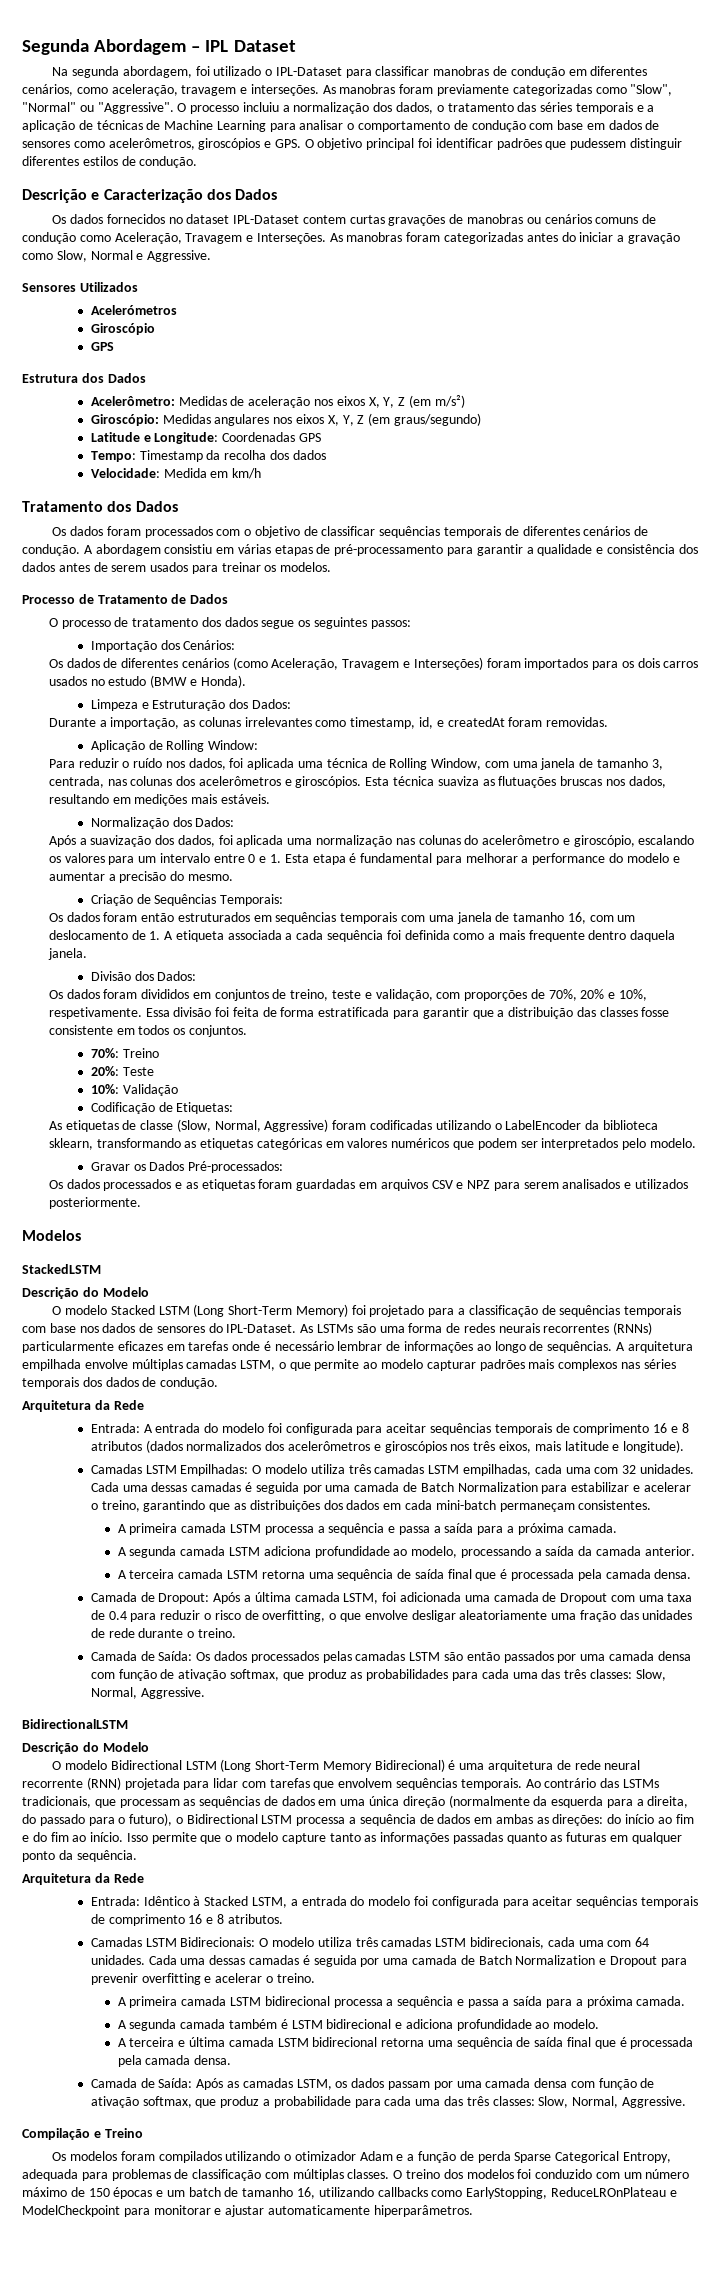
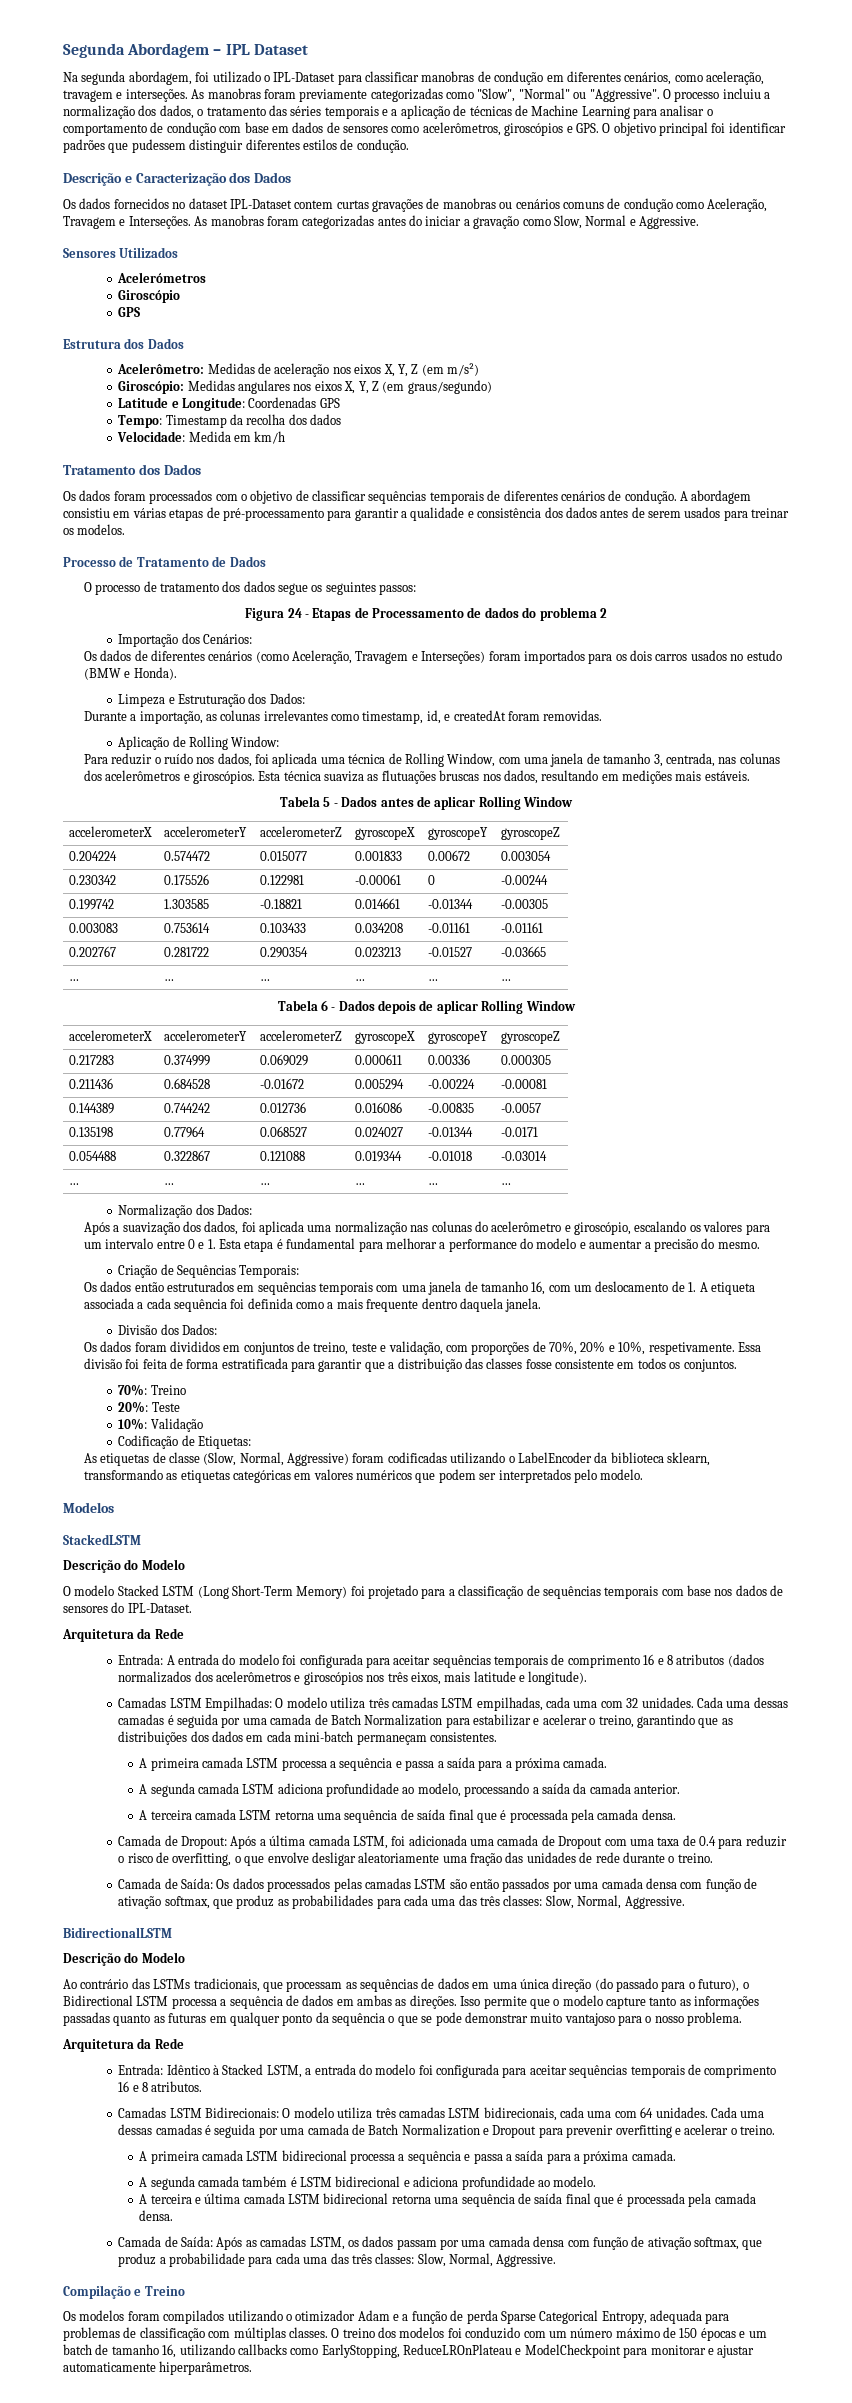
(411, 624) none -> [245,607,607,621] // Figura 24 - Etapas de Processamento de dados do problema 2
(270, 799) none -> [280,796,573,810] [69,826,153,837] [164,826,248,837] [260,826,343,837] [355,827,416,840] [428,827,489,840] [501,827,561,840] [69,851,118,861] [164,851,211,861] [260,851,308,861] [355,851,403,861] [428,850,471,861] [501,851,552,861] [69,875,117,885] [164,874,210,885] [260,875,305,886] [355,874,402,885] [428,875,436,885] [501,875,549,885] [69,899,115,910] [164,899,210,909] [260,899,303,909] [355,898,401,909] [428,899,474,909] [501,899,549,909] [69,923,119,933] [164,922,211,933] [260,923,307,933] [355,923,404,933] [428,922,471,933] [501,922,544,933] [69,946,117,957] [164,947,210,957] [260,947,309,958] [355,947,402,957] [428,947,473,957] [501,946,547,957] [69,979,80,981] [164,979,175,981] [260,979,271,981] [355,979,366,981] [428,979,439,981] [501,979,512,981] [277,1000,576,1014] [69,1030,153,1041] [164,1030,248,1041] [260,1030,343,1041] [355,1031,416,1044] [428,1031,489,1044] [501,1031,561,1044] [69,1055,115,1065] [164,1055,211,1066] [260,1054,309,1066] [355,1054,403,1065] [428,1054,471,1065] [501,1055,552,1065] [69,1078,114,1089] [164,1078,211,1089] [260,1078,305,1089] [355,1079,405,1090] [428,1079,476,1089] [501,1079,548,1089] [69,1103,115,1114] [164,1103,211,1113] [260,1102,307,1113] [355,1102,403,1113] [428,1103,475,1113] [501,1103,542,1113] [69,1127,114,1138] [164,1126,206,1138] [260,1126,308,1137] [355,1127,404,1137] [428,1127,474,1137] [501,1127,539,1137] [69,1151,117,1161] [164,1150,211,1161] [260,1151,306,1161] [355,1151,403,1162] [428,1151,473,1161] [501,1151,548,1161] [69,1183,80,1185] [164,1183,175,1185] [260,1183,271,1185] [355,1183,366,1185] [428,1183,439,1185] [501,1183,512,1185] // Tabela 5 - Dados antes de aplicar Rolling Window // accelerometerX | accelerometerY | accelerometerZ | gyroscopeX | gyroscopeY | gyroscopeZ // 0.204224 | 0.574472 | 0.015077 | 0.001833 | 0.00672 | 0.003054 // 0.230342 | 0.175526 | 0.122981 | -0.00061 | 0 | -0.00244 // 0.199742 | 1.303585 | -0.18821 | 0.014661 | -0.01344 | -0.00305 // 0.003083 | 0.753614 | 0.103433 | 0.034208 | -0.01161 | -0.01161 // 0.202767 | 0.281722 | 0.290354 | 0.023213 | -0.01527 | -0.03665 // … | … | … | … | … | … // Tabela 6 - Dados depois de aplicar Rolling Window // accelerometerX | accelerometerY | accelerometerZ | gyroscopeX | gyroscopeY | gyroscopeZ // 0.217283 | 0.374999 | 0.069029 | 0.000611 | 0.00336 | 0.000305 // 0.211436 | 0.684528 | -0.01672 | 0.005294 | -0.00224 | -0.00081 // 0.144389 | 0.744242 | 0.012736 | 0.016086 | -0.00835 | -0.0057 // 0.135198 | 0.77964 | 0.068527 | 0.024027 | -0.01344 | -0.0171 // 0.054488 | 0.322867 | 0.121088 | 0.019344 | -0.01018 | -0.03014 // … | … | … | … | … | …
[103,912,138,922] foram -> (132, 1286) none
[90,1161,284,1173] [48,1179,689,1191] [48,1197,141,1209] // Gravar os Dados Pré-processados: // Os dados processados e as etiquetas foram guardadas em arquivos CSV e NPZ para serem analisados e utilizados posteriormente. -> (644, 1474) none
[300,1322,653,1335] [22,1341,693,1353] [22,1359,676,1371] [22,1377,219,1389] As LSTMs são uma forma de redes neurais recorrentes (RNNs) particularmente eficazes em tarefas onde é necessário lembrar de informações ao longo de sequências. A arquitetura empilhada envolve múltiplas camadas LSTM, o que permite ao modelo capturar padrões mais complexos nas séries temporais dos dados de condução. -> (192, 1608) none
[52,1759,641,1772] [22,1777,522,1790] O modelo Bidirectional LSTM (Long Short-Term Memory Bidirecional) é uma arquitetura de rede neural recorrente (RNN) projetada para lidar com tarefas que envolvem sequências temporais. -> (185, 1957) none
[448,1795,689,1808] [22,1814,36,1824] (normalmente da esquerda para a direita, do -> [594,1978,613,1991] (do
[552,1814,694,1826] [22,1832,124,1842] direções: do início ao fim e do fim ao início. -> [409,1995,457,2009] direções.
[76,1850,137,1862] sequência. -> [332,2012,743,2026] sequência o que se pode demonstrar muito vantajoso para o nosso problema.

